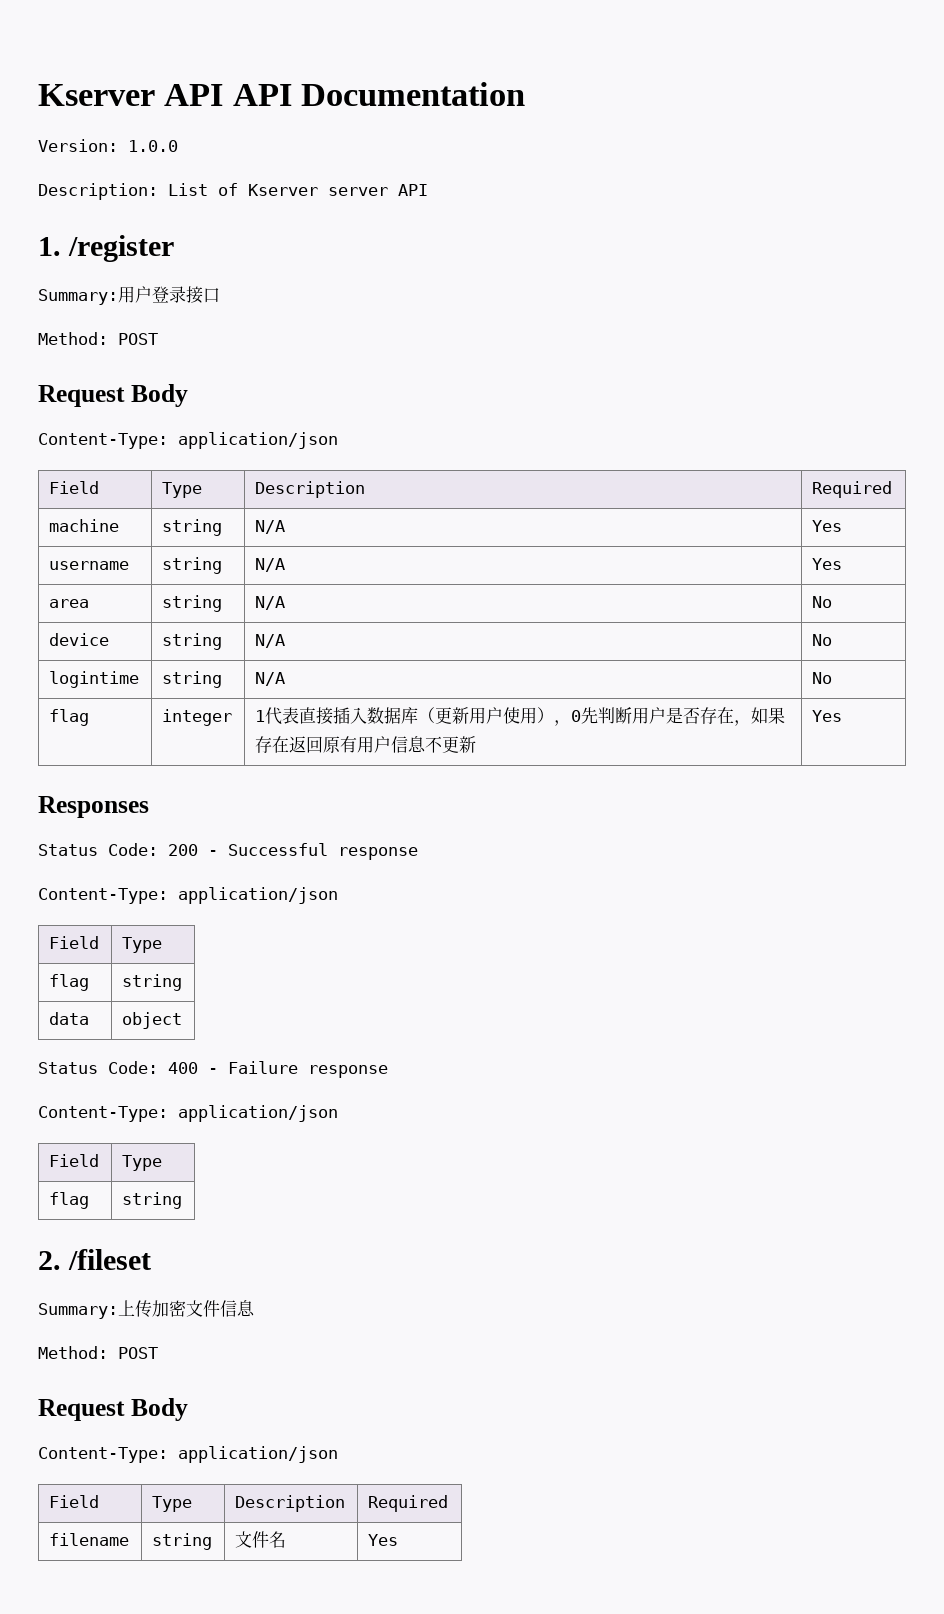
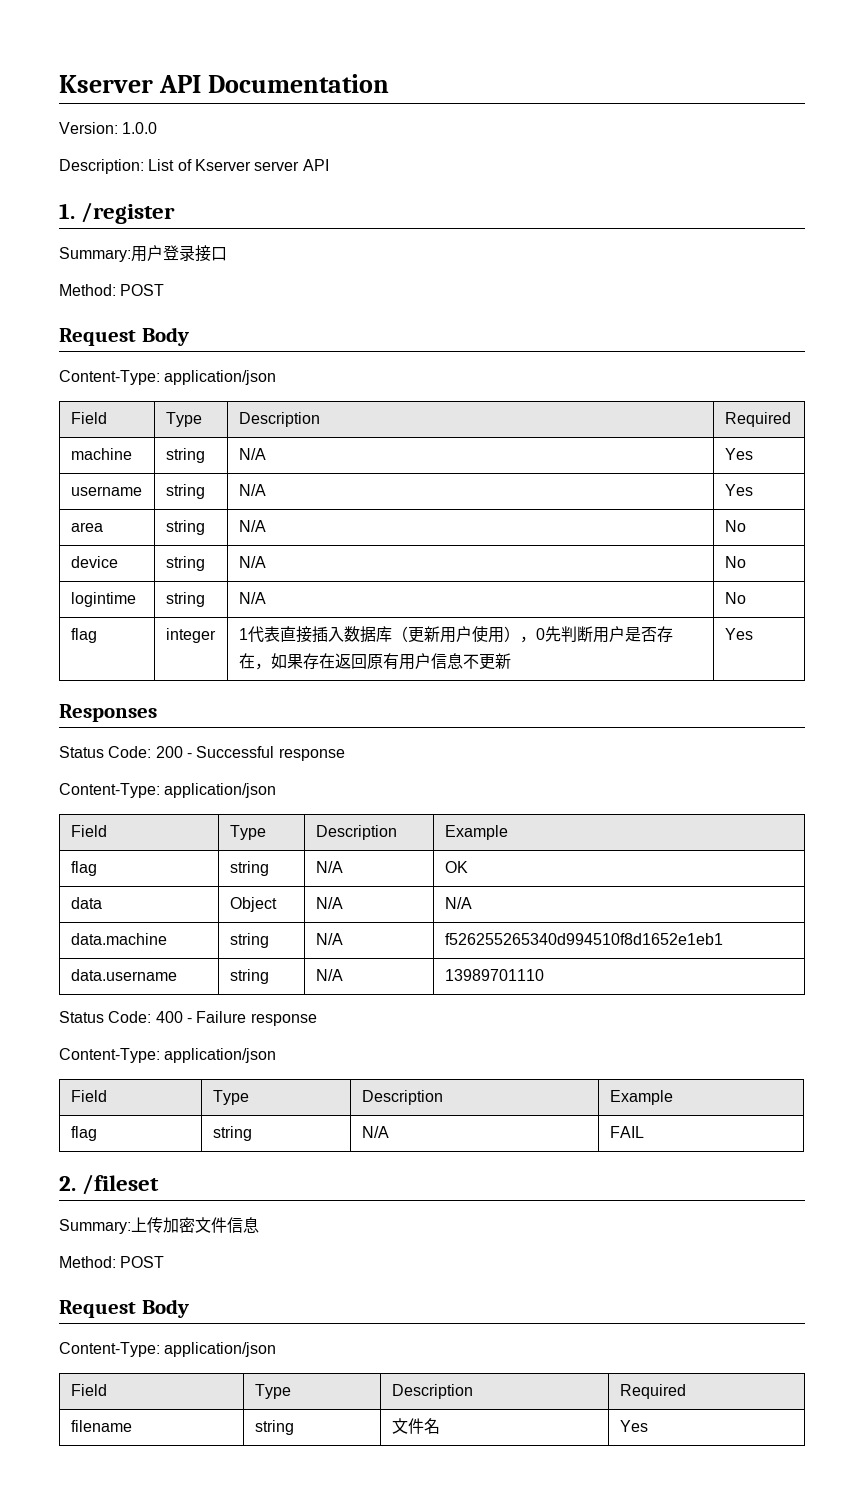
[232,84,292,106] API -> (201, 84) none
[49,974,90,991] [122,974,183,991] // flag | string -> [315,825,397,840] [444,825,508,840] [70,861,97,876] [229,861,269,876] [315,861,343,873] [444,861,468,873] | Description | Example // flag | string | N/A | OK
[122,1012,183,1029] object -> [229,897,277,912] [315,897,343,909] [444,897,472,909] [70,933,167,945] [229,933,269,948] [315,933,343,945] [444,933,723,945] [70,969,177,981] [229,969,269,984] [315,969,343,981] [444,969,544,981] Object | N/A | N/A // data.machine | string | N/A | f526255265340d994510f8d1652e1eb1 // data.username | string | N/A | 13989701110
[49,1192,90,1209] [122,1192,183,1209] // flag | string -> [361,1090,443,1105] [609,1090,673,1105] [70,1126,97,1141] [212,1126,252,1141] [361,1126,389,1138] [609,1126,644,1138] | Description | Example // flag | string | N/A | FAIL

